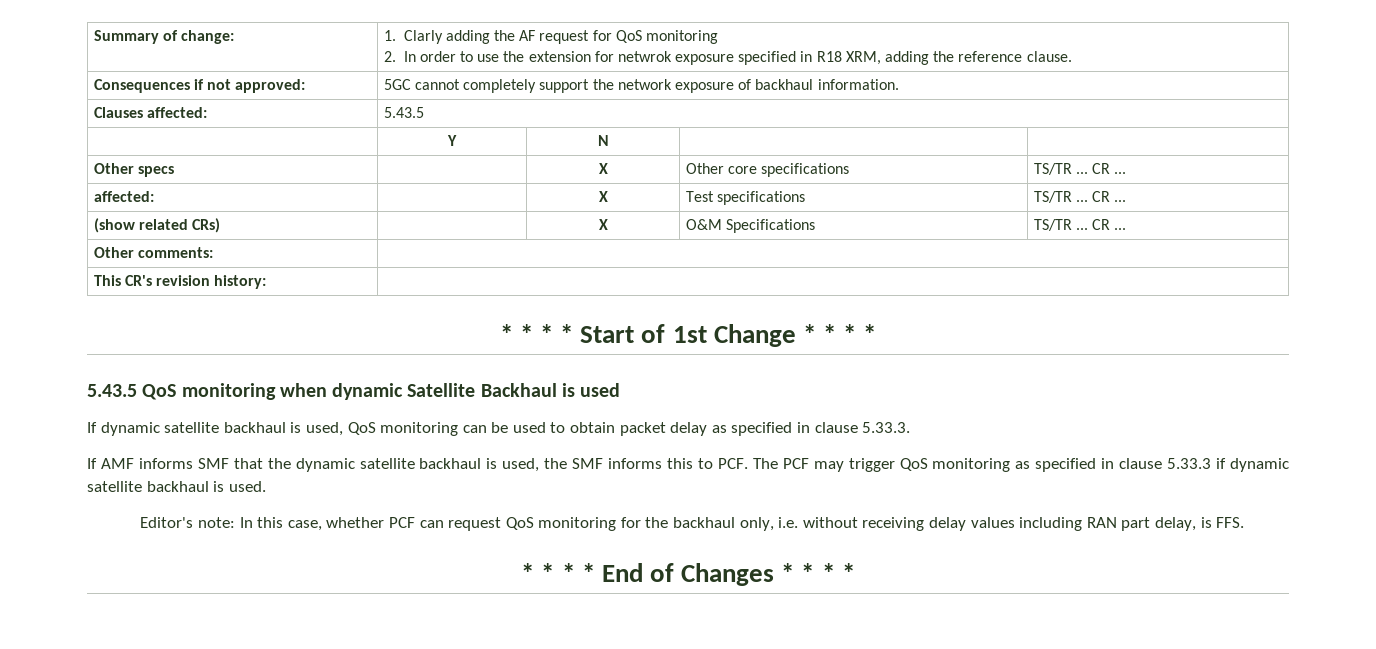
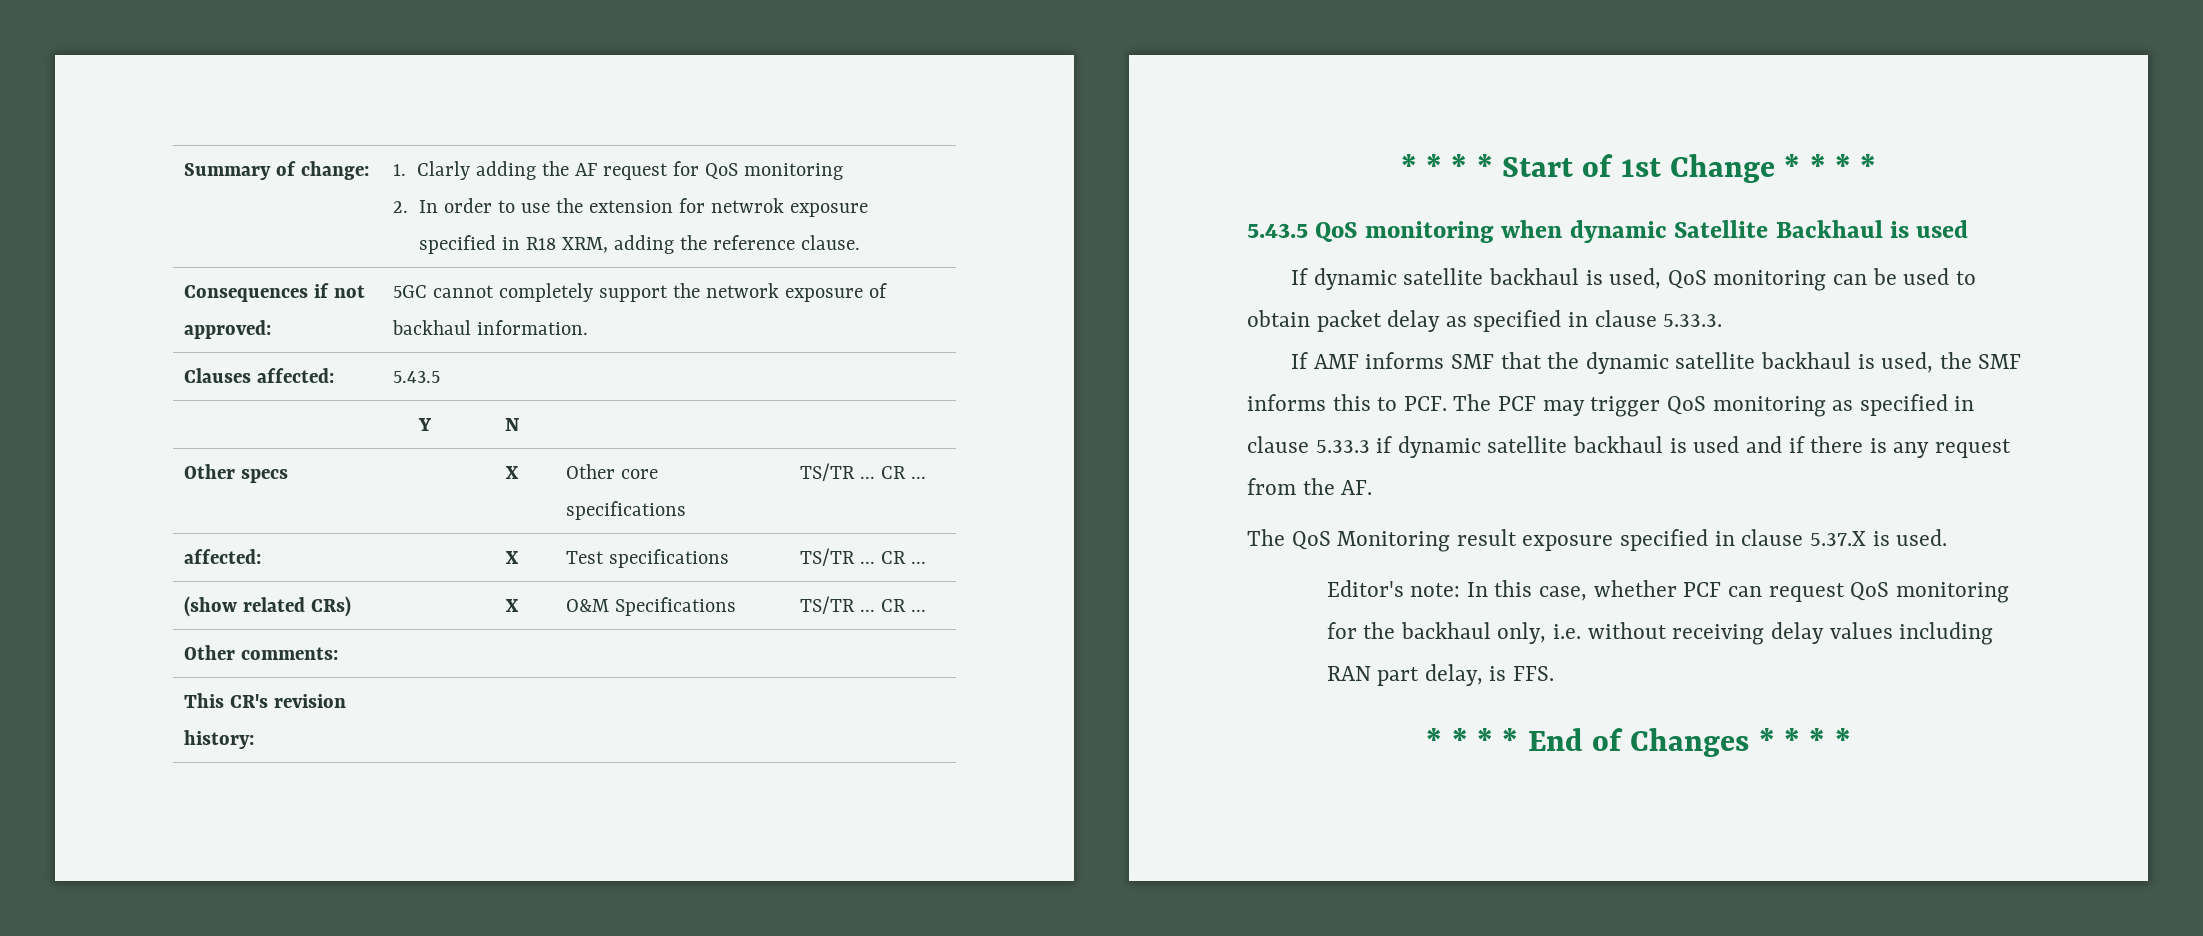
(225, 486) none -> [1693,436,2011,458] [1247,478,1373,495] [1247,529,1890,552] used and if there is any request from the AF. // The QoS Monitoring result exposure specified in clause 5.37.X is

